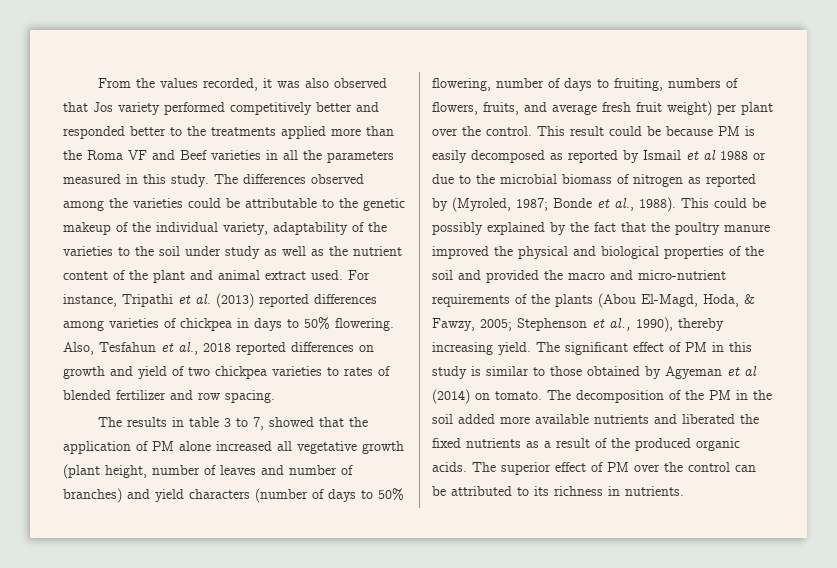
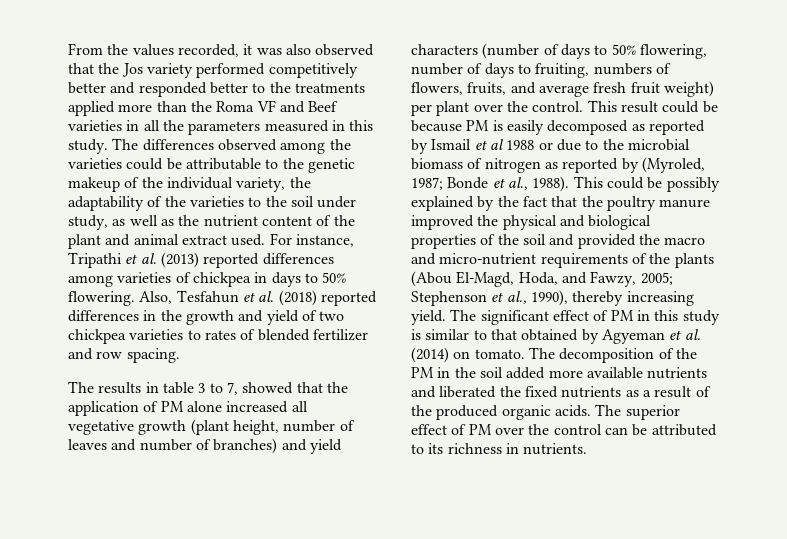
(88, 107) none -> [98,63,120,74] the
(268, 228) none -> [289,177,311,188] the
[225,246,260,259] study -> [68,215,108,230] study,
[178,342,374,355] al., 2018 reported differences on -> [258,290,377,306] [68,310,182,322] al. (2018) reported differences in the
[744,294,755,304] & -> [561,272,587,284] and
[550,366,582,376] those -> [490,329,517,340] that
[744,366,757,376] al -> [684,329,701,340] al.

